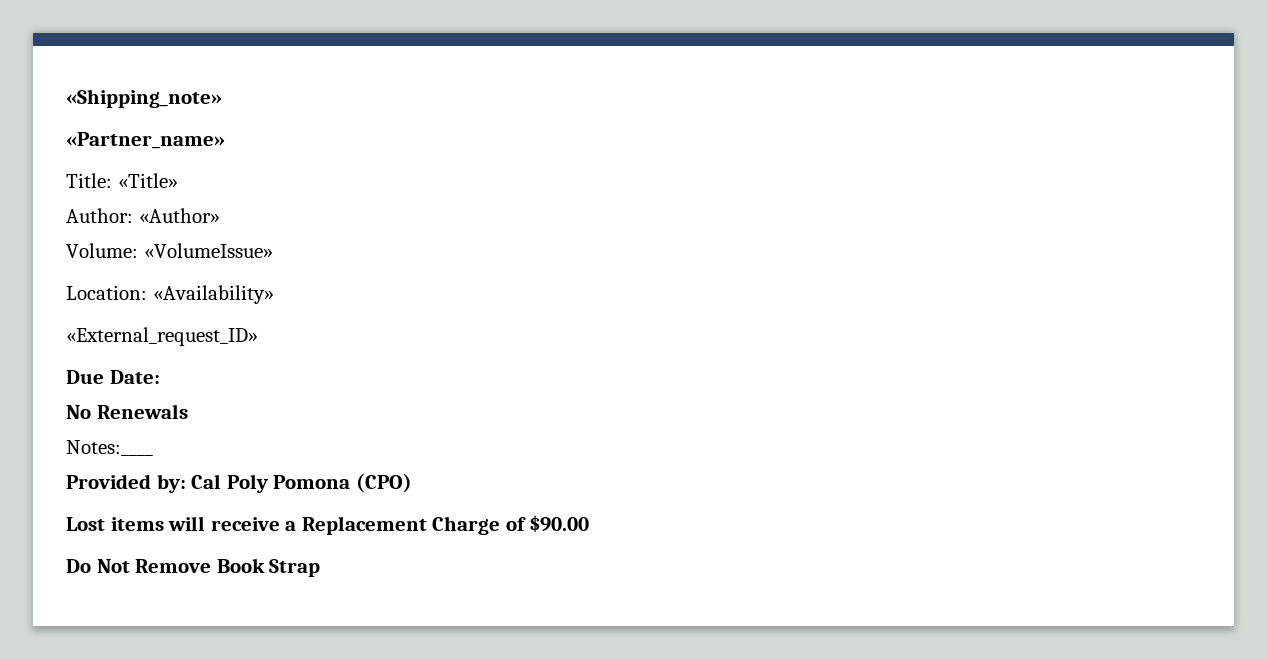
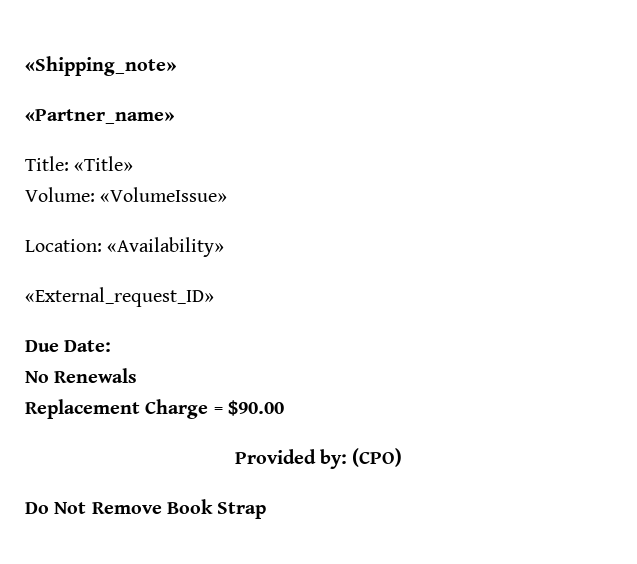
[66,208,220,223] // Author: «Author» -> (134, 163) none
[66,440,153,456] [66,473,412,493] [66,515,590,535] Notes:____ // Provided by: Cal Poly Pomona (CPO) // Lost items will receive a Replacement Charge of $90.00 -> [25,399,284,419] [234,448,403,469] Replacement Charge = $90.00 // Provided by: (CPO)

